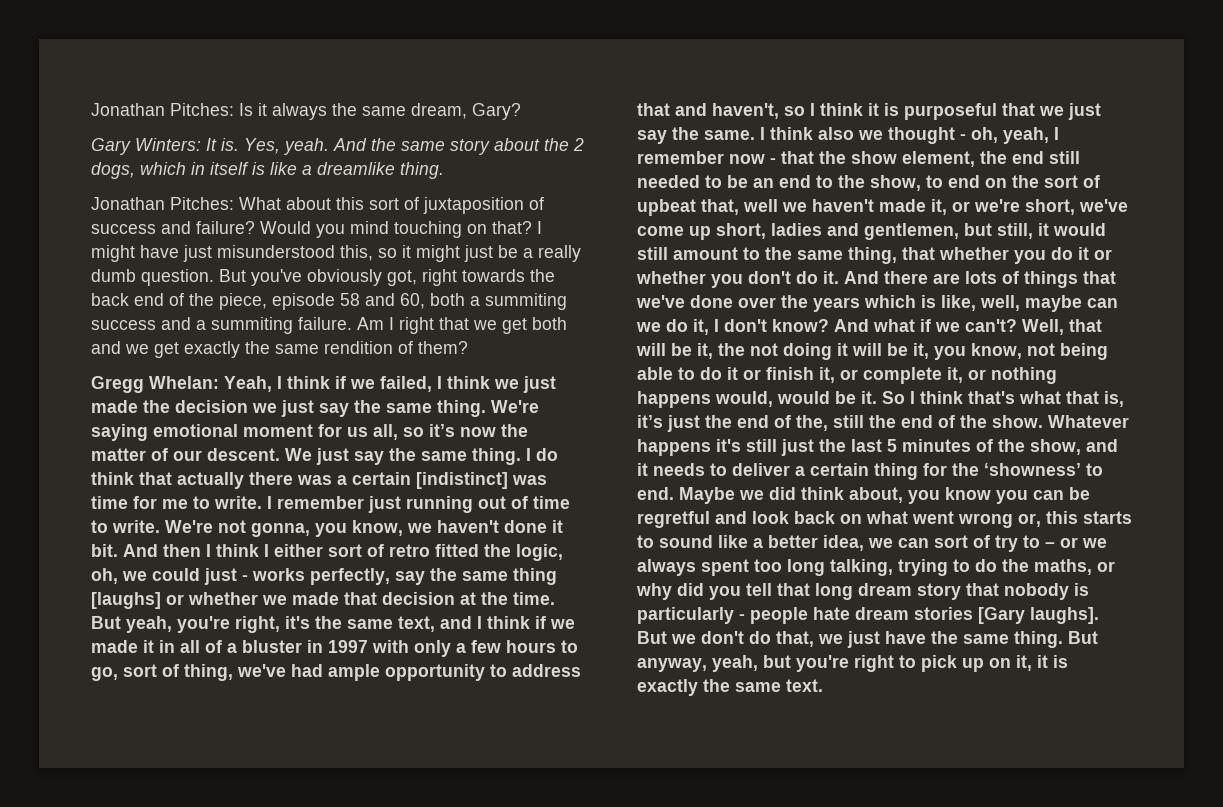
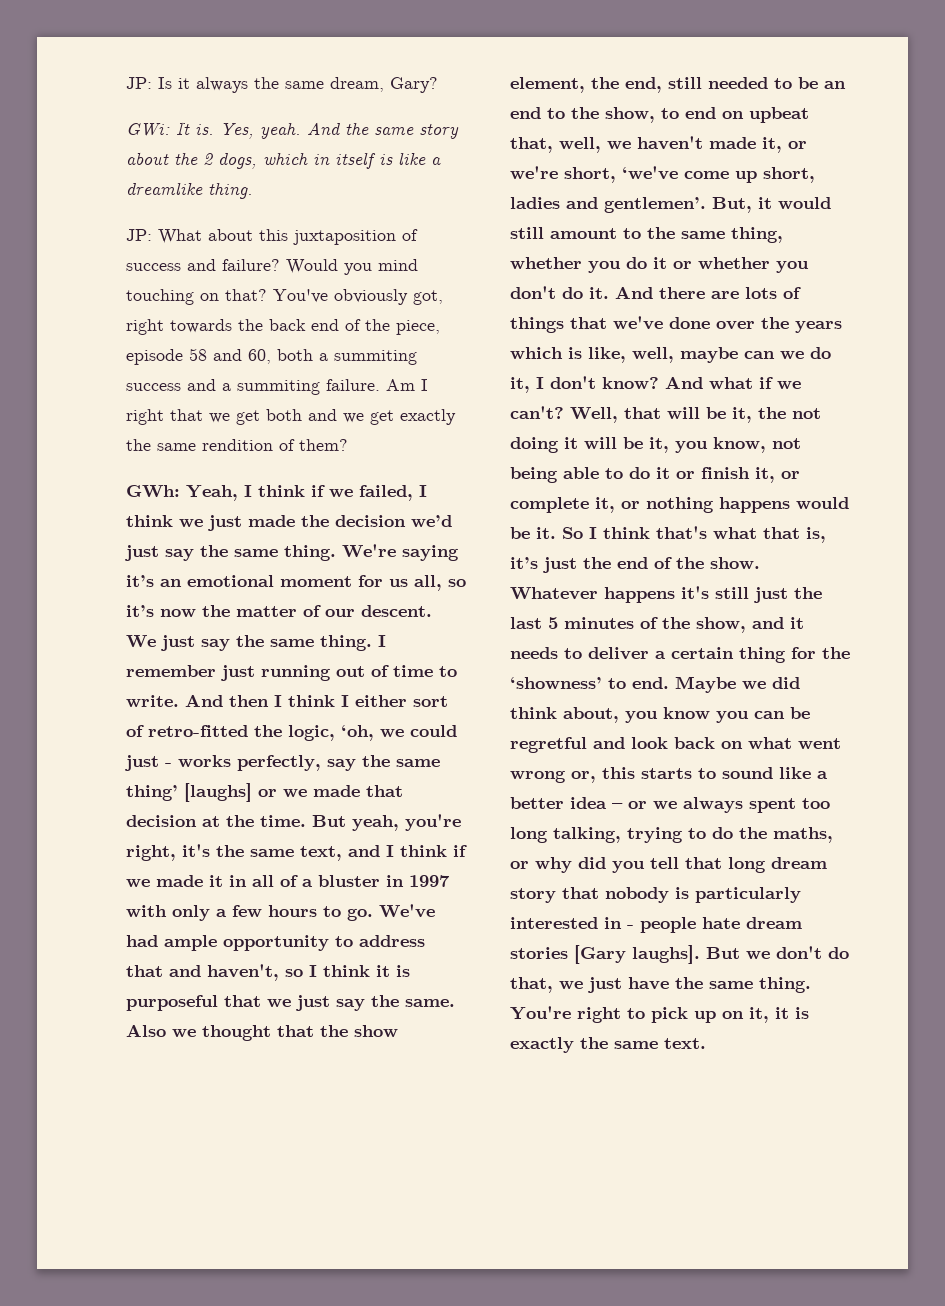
[91,103,234,116] Jonathan Pitches: -> [126,77,152,89] JP:
[91,138,201,155] Gary Winters: -> [126,123,170,136] GWi:
[91,197,234,210] Jonathan Pitches: -> [126,229,152,241] JP:
[369,197,419,210] sort of -> (288, 235) none
[537,221,542,234] [91,245,581,262] [91,269,302,286] I might have just misunderstood this, so it might just be a really dumb question. But you've -> [273,289,328,303] You've
[91,376,219,393] Gregg Whelan: -> [126,485,180,498] GWh:
[252,403,277,413] we -> [411,515,452,527] we’d
(148, 432) none -> [126,575,182,587] it’s an
[536,448,558,461] [91,472,547,489] [91,496,272,509] do think that actually there was a certain [indistinct] was time for me to write. I -> (386, 641) none
[165,520,563,537] [91,544,118,557] We're not gonna, you know, we haven't done it bit. -> (179, 701) none
[389,544,479,557] retro fitted -> [148,725,248,737] retro-fitted
[91,568,118,584] oh, -> [341,725,374,741] ‘oh,
[513,568,557,585] thing -> [126,785,178,801] thing’
[188,592,258,605] whether -> (277, 793) none
[91,664,286,681] go, sort of thing, we've -> [347,904,435,921] go. We've
[760,127,1059,144] [637,151,776,164] I think also we thought - oh, yeah, I remember now - -> [126,1024,271,1041] Also we thought
[1012,151,1044,164] end -> [625,77,662,93] end,
[1012,175,1100,188] the sort of -> (744, 115) none
[743,199,778,212] well -> [559,137,601,153] well,
[1079,199,1128,212] we've -> [622,166,678,180] ‘we've
[864,223,1033,240] gentlemen, but still, -> [604,197,752,213] gentlemen’. But,
[902,247,935,260] that -> (783, 235) none
[715,391,773,407] would, -> (790, 505) none
[796,415,955,431] the, still the end of -> (672, 563) none
[823,535,1040,552] idea, we can sort of try to -> [570,797,607,809] idea
(734, 615) none -> [510,917,622,929] interested in
[1068,631,1098,644] [637,655,849,672] But anyway, yeah, but you're -> [510,1006,571,1020] You're

